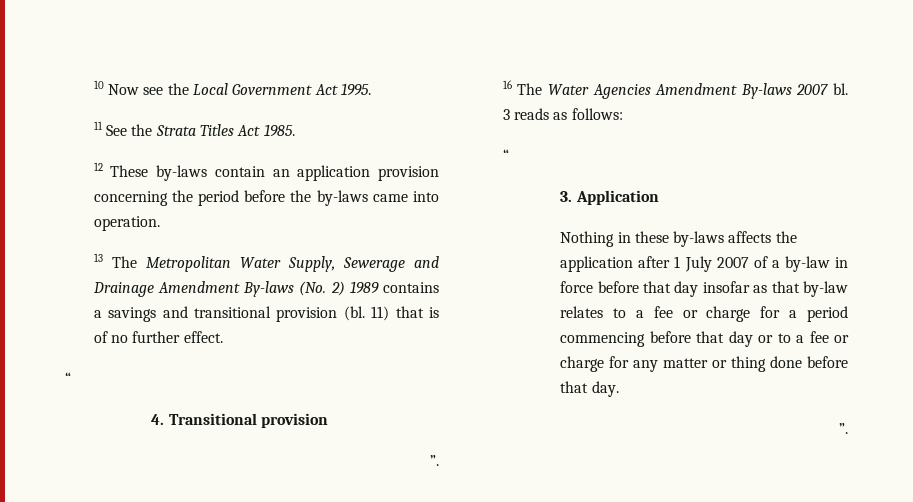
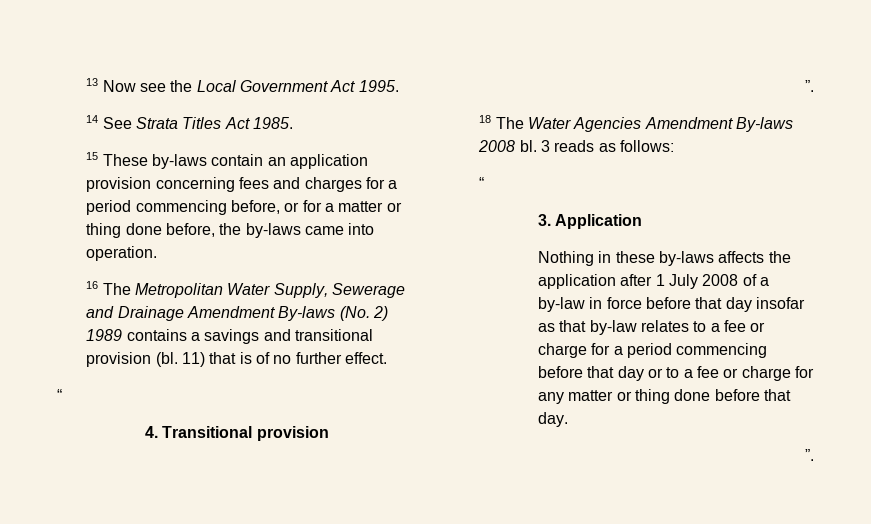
[93,80,104,89] 10 -> [86,78,99,86] 13
[93,121,153,136] 11 See the -> [86,115,132,129] 14 See
[93,162,103,171] 12 -> [86,152,99,160] 15
[171,190,286,206] the period before -> [238,177,398,192] [86,200,402,215] [86,223,215,238] fees and charges for a period commencing before, or for a matter or thing done before,
[93,253,103,262] 13 -> [86,281,99,289] 16
[502,80,512,89] 16 -> [479,115,492,123] 18
[796,84,829,95] 2007 -> [478,140,516,152] 2008
[716,257,749,268] 2007 -> [702,274,739,286] 2008

